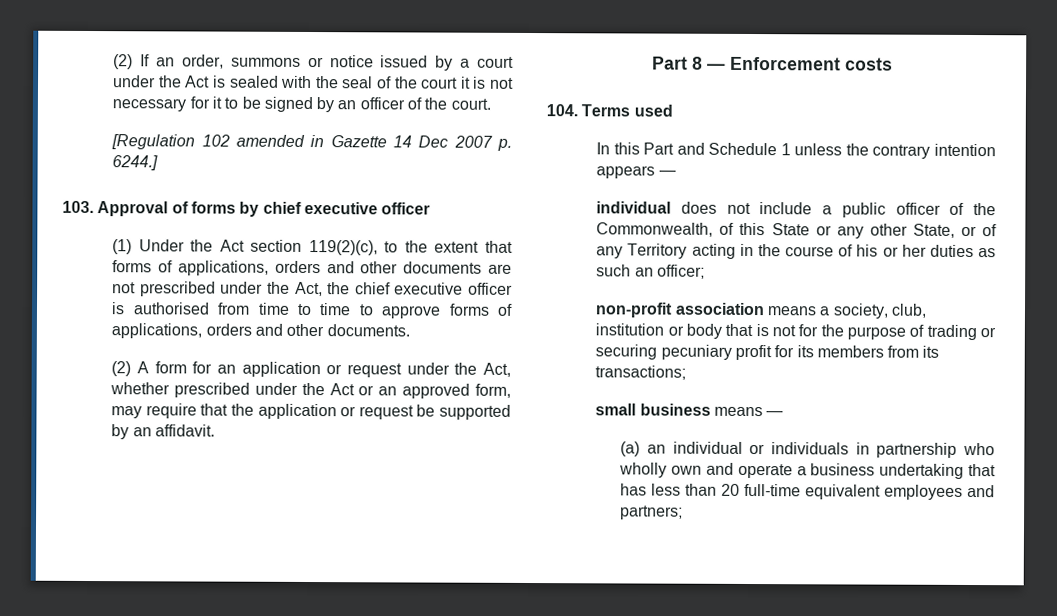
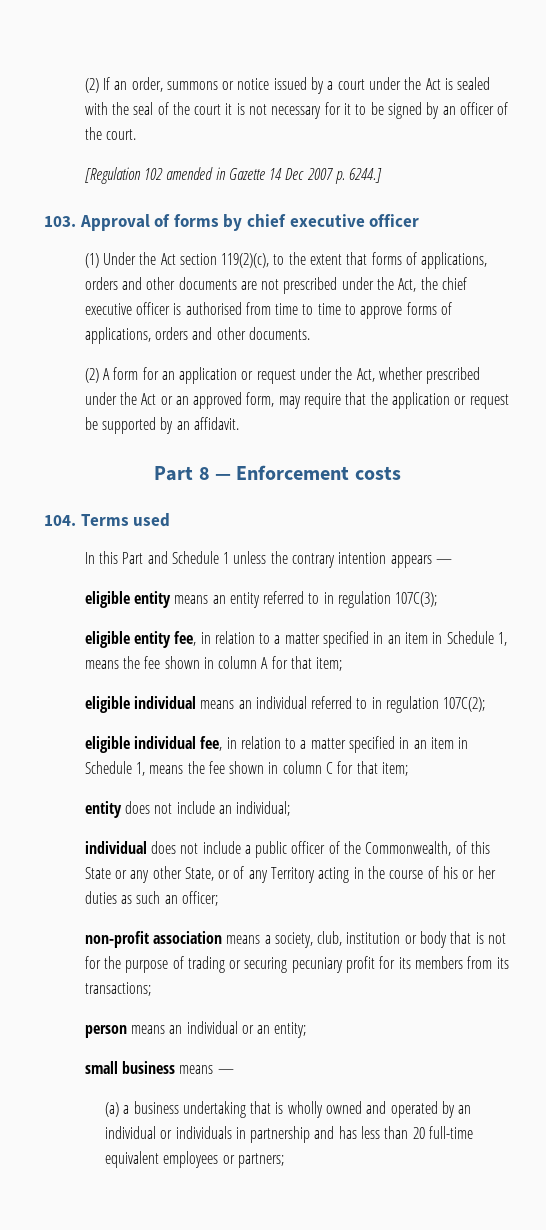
(676, 173) none -> [84,591,438,608] [84,631,508,648] [84,656,343,671] [84,696,486,713] [84,736,469,753] [84,761,409,776] [84,801,291,818] // eligible entity means an entity referred to in regulation 107C(3); // eligible entity fee, in relation to a matter specified in an item in Schedule 1, means the fee shown in column A for that item; // eligible individual means an individual referred to in regulation 107C(2); // eligible individual fee, in relation to a matter specified in an item in Schedule 1, means the fee shown in column C for that item; // entity does not include an individual;
(687, 372) none -> [84,1021,307,1038] // person means an individual or an entity;
(641, 449) none -> [123,1101,456,1118] a business undertaking that is wholly owned and operated by
[963,442,995,456] [619,462,996,479] who wholly own and operate a business undertaking that -> [314,1126,335,1139] and
[967,484,995,498] and -> [222,1155,235,1164] or

